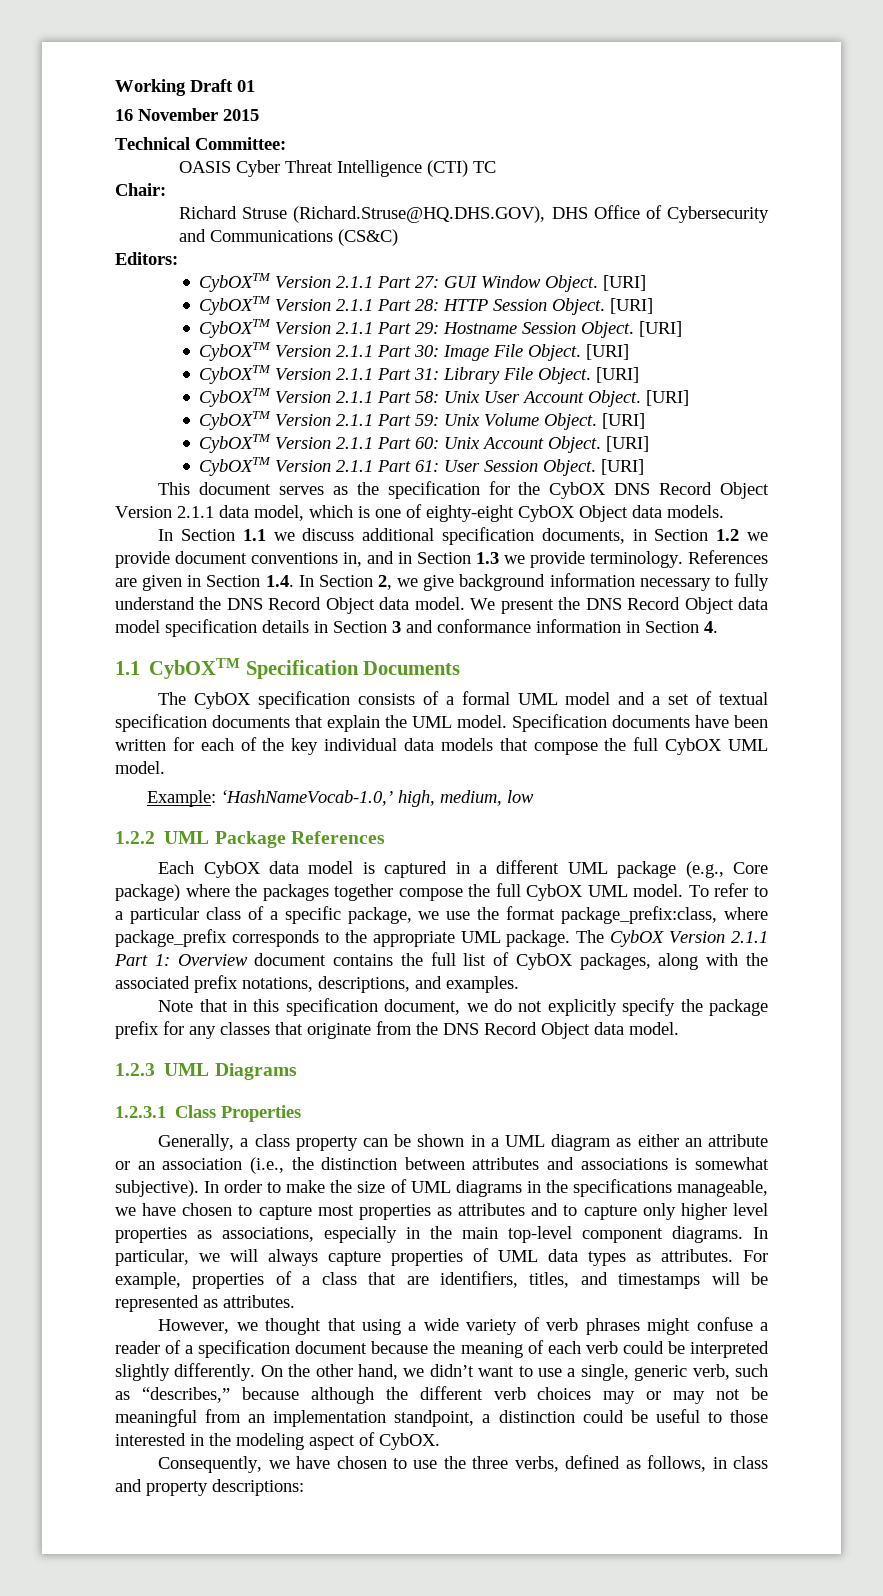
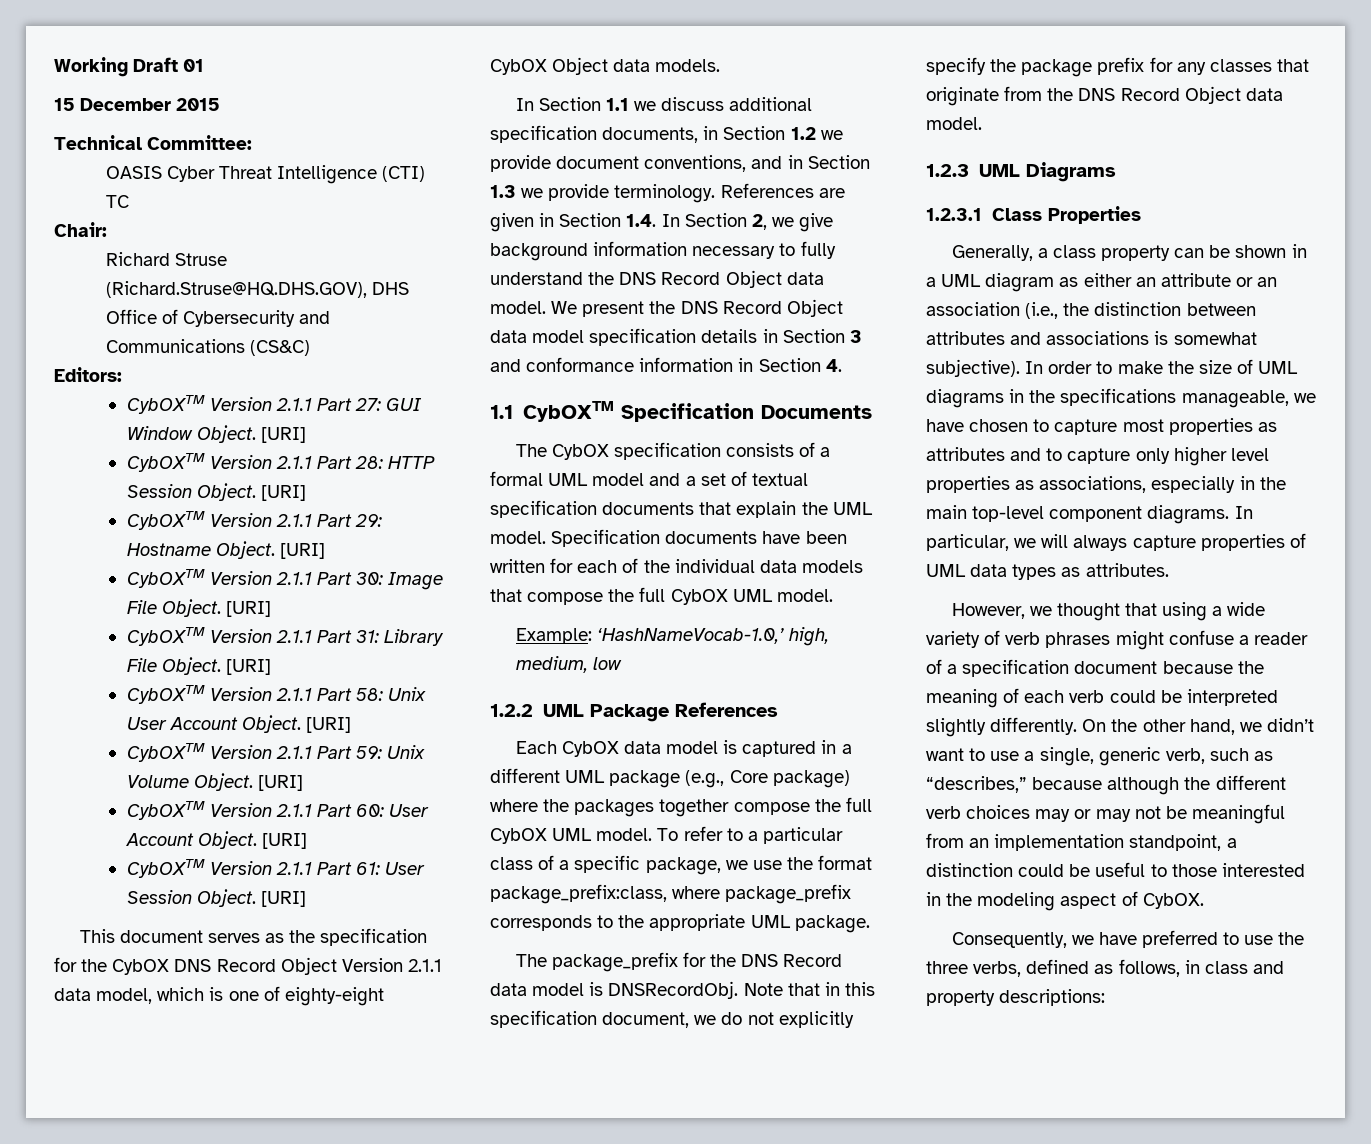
[115,108,218,121] 16 November -> [54,98,172,111] 15 December
[522,322,577,334] Session -> (211, 549) none
[444,437,481,449] Unix -> [389,804,430,817] User
[251,552,362,567] conventions in, -> [644,155,747,172] conventions,
[291,738,319,755] key -> (670, 566) none
[576,930,768,947] [114,952,768,970] [115,975,519,993] The CybOX Version 2.1.1 Part 1: Overview document contains the full list of CybOX packages, along with the associated prefix notations, descriptions, and examples. // -> [515,952,843,972] [490,981,739,999] // The package_prefix for the DNS Record data model is DNSRecordObj.
[743,1250,768,1262] [115,1271,768,1289] [115,1295,295,1312] For example, properties of a class that are identifiers, titles, and timestamps will be represented as attributes. -> (1169, 570) none
[336,1456,387,1469] chosen -> [1141,930,1218,948] preferred

